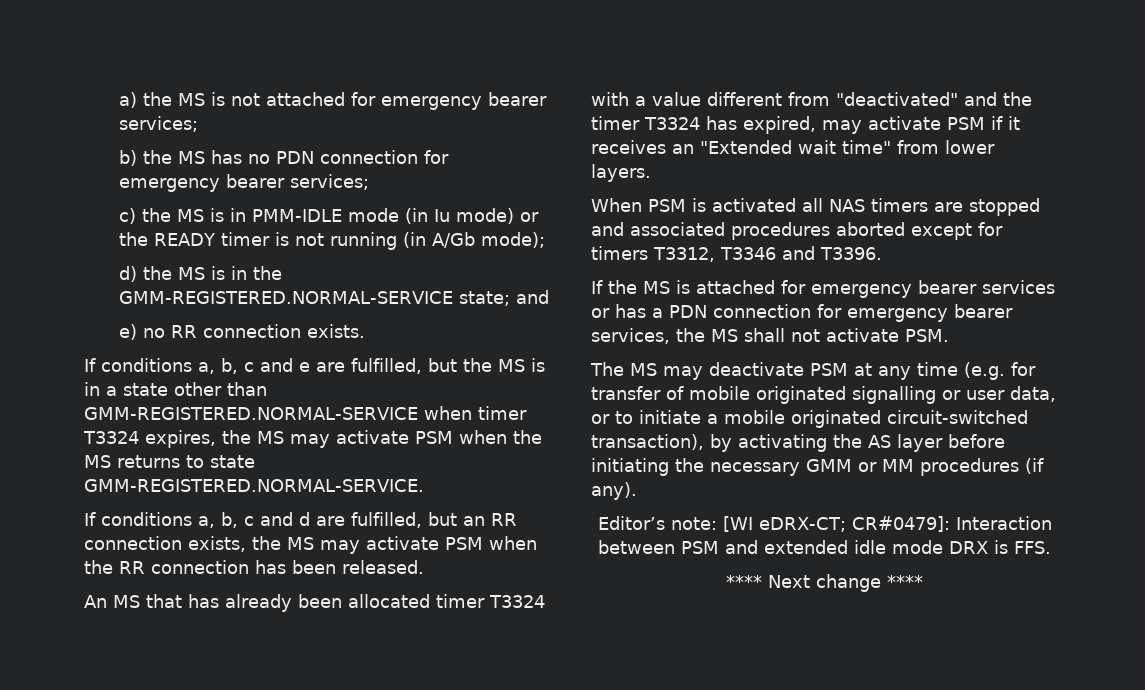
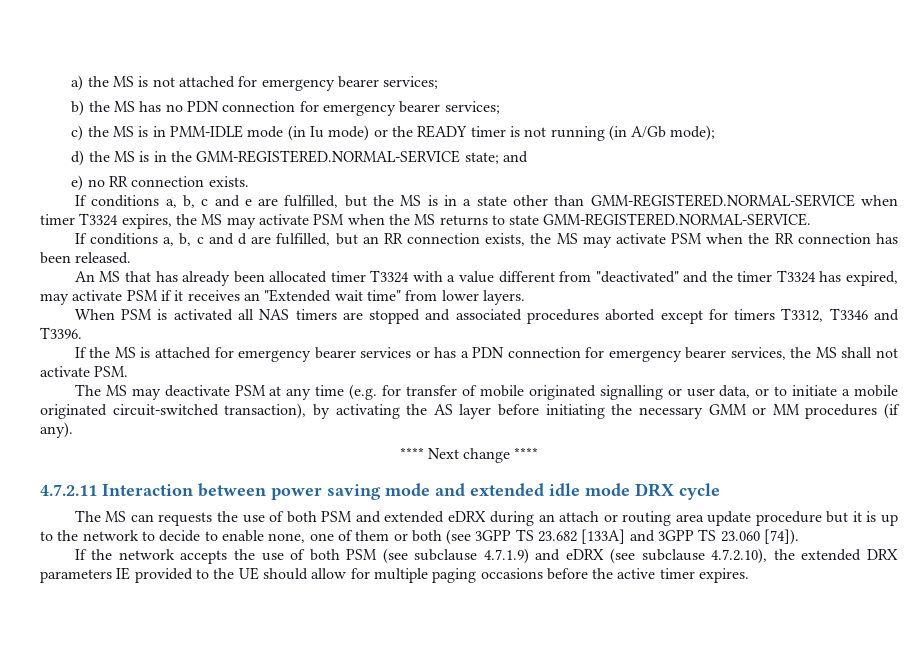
[597,516,1052,532] [598,540,719,554] Editor’s note: [WI eDRX-CT; CR#0479]: Interaction between PSM -> [399,447,539,463] [40,483,430,500] **** Next change **** // 4.7.2.11 Interaction between power saving mode
[994,540,1051,554] [726,574,923,592] is FFS. // **** Next change **** -> [679,483,720,500] [74,510,899,526] [40,529,800,545] [74,548,898,564] [40,567,750,583] cycle // The MS can requests the use of both PSM and extended eDRX during an attach or routing area update procedure but it is up to the network to decide to enable none, one of them or both (see 3GPP TS 23.682 [133A] and 3GPP TS 23.060 [74]). // If the network accepts the use of both PSM (see subclause 4.7.1.9) and eDRX (see subclause 4.7.2.10), the extended DRX parameters IE provided to the UE should allow for multiple paging occasions before the active timer expires.

